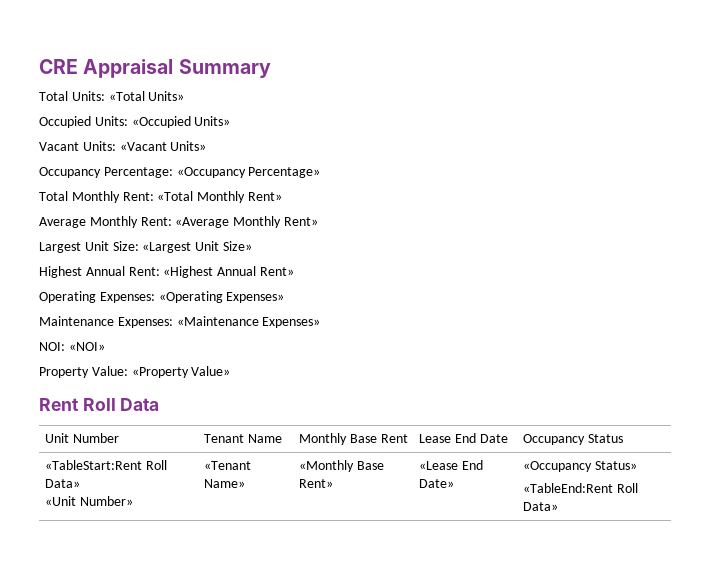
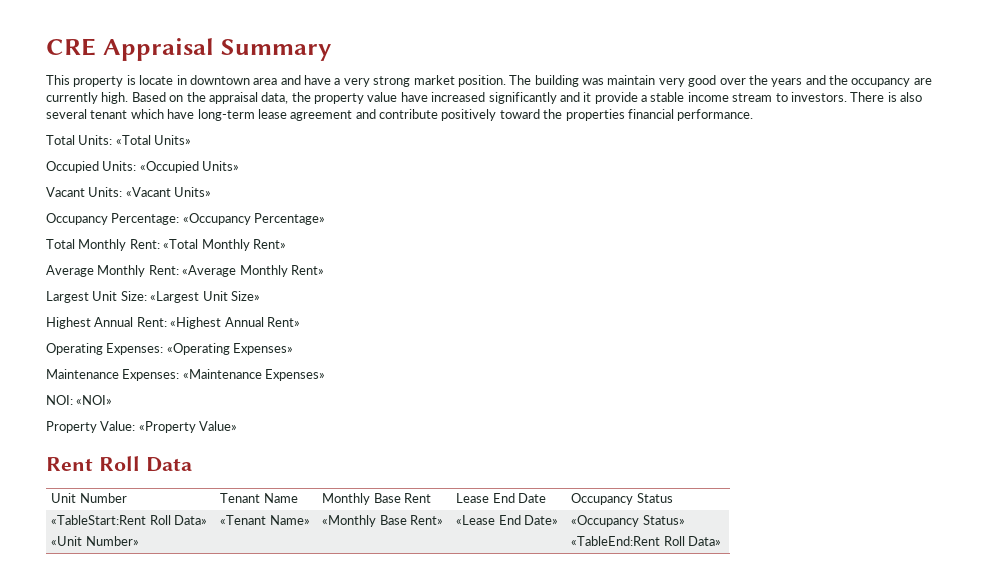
(271, 68) none -> [46,75,932,87] [46,92,922,104] [46,109,754,121] // This property is locate in downtown area and have a very strong market position. The building was maintain very good over the years and the occupancy are currently high. Based on the appraisal data, the property value have increased significantly and it provide a stable income stream to investors. There is also several tenant which have long-term lease agreement and contribute positively toward the properties financial performance.

